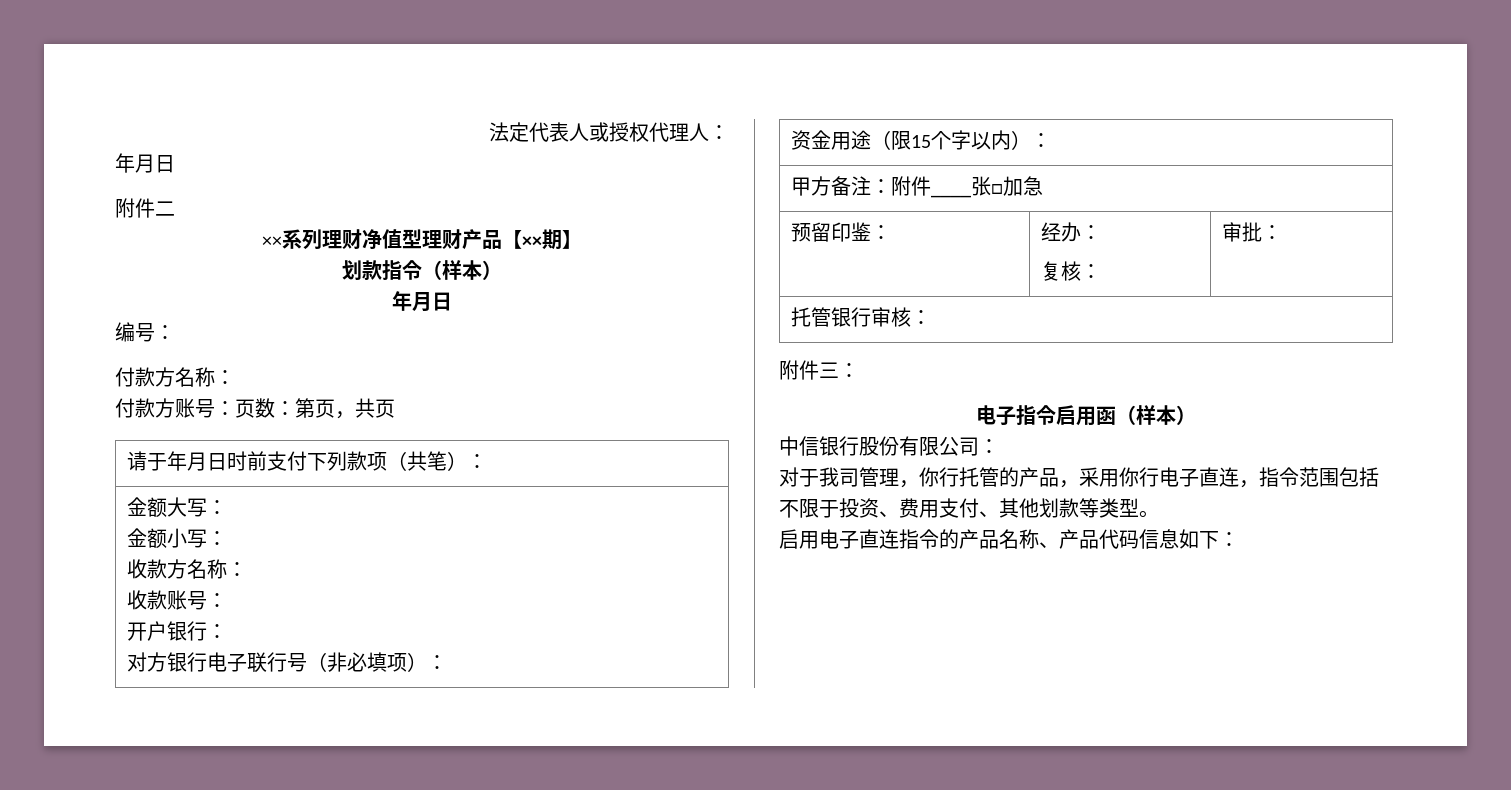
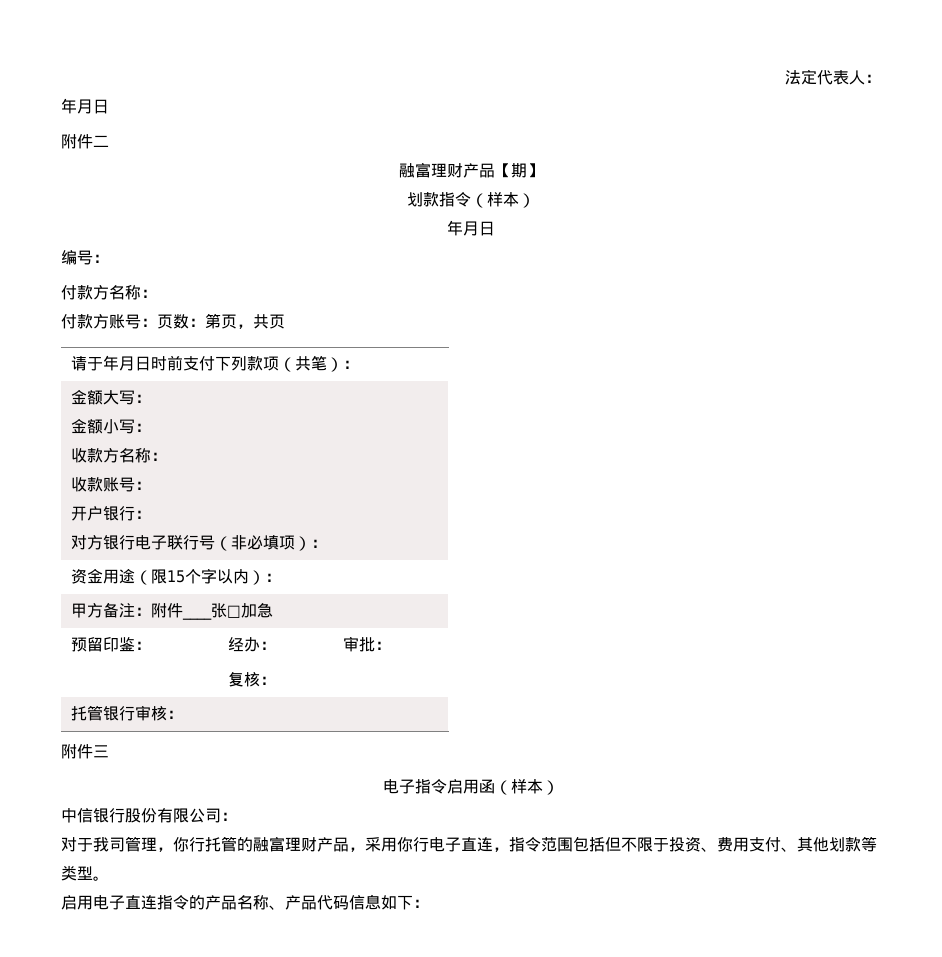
[589,122,709,142] 或授权代理人 -> (865, 77) none
[262,229,422,250] ××系列理财净值型 -> [399,162,431,178] 融富
[522,236,542,247] ×× -> (511, 170) none
[839,363,859,378] ： -> (109, 751) none
(1019, 477) none -> [253,836,317,852] 融富理财
(1379, 477) none -> [605,837,621,852] 但

